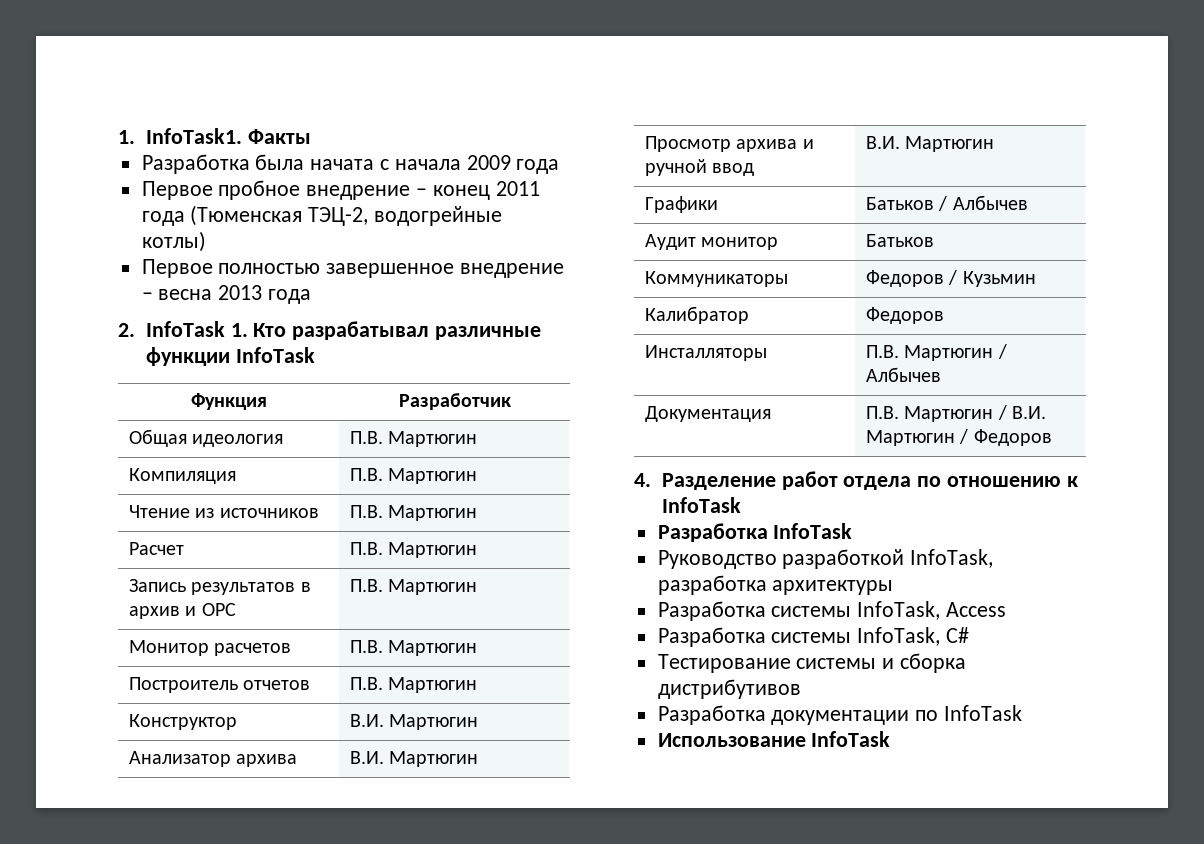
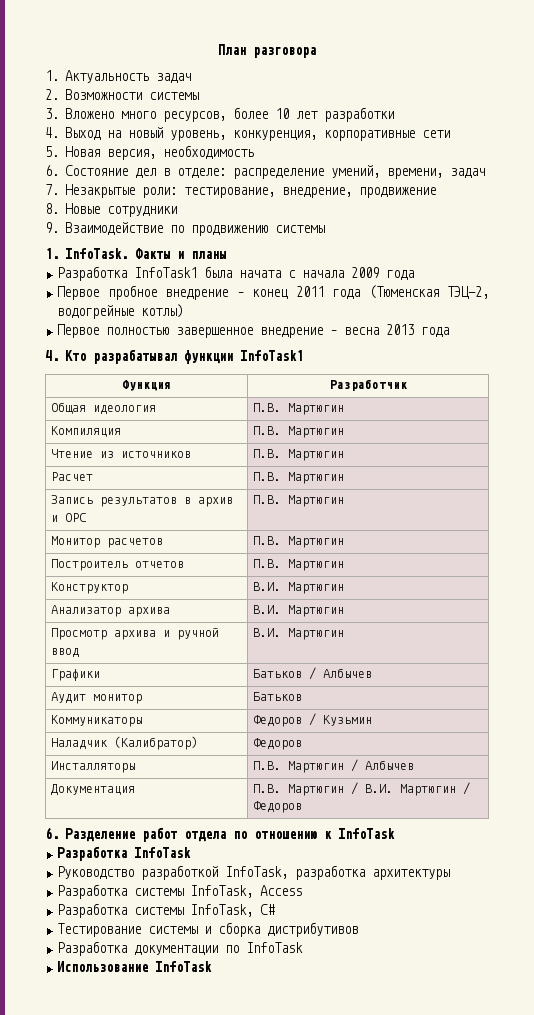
[118,128,242,144] 1. InfoTask1. -> [218,44,316,58] [45,70,191,83] [45,89,199,100] [45,107,394,122] [45,127,450,141] [45,145,254,160] [45,165,485,179] [45,184,436,198] [45,203,177,217] [45,222,325,236] [45,248,128,259] План разговора // 1. Актуальность задач // 2. Возможности системы // 3. Вложено много ресурсов, более 10 лет разработки // 4. Выход на новый уровень, конкуренция, корпоративные сети // 5. Новая версия, необходимость // 6. Состояние дел в отделе: распределение умений, времени, задач // 7. Незакрытые роли: тестирование, внедрение, продвижение // 8. Новые сотрудники // 9. Взаимодействие по продвижению системы // 1. InfoTask.
[141,154,250,174] // Разработка -> [176,251,226,259] [57,266,198,281] и планы // Разработка InfoTask1
[118,321,541,340] [145,347,315,366] 2. InfoTask 1. Кто разрабатывал различные функции InfoTask -> [45,349,303,364] 4. Кто разрабатывал функции InfoTask1
[644,306,749,324] Калибратор -> [50,736,198,750] Наладчик (Калибратор)
[634,473,651,487] 4. -> [45,827,59,839] 6.

